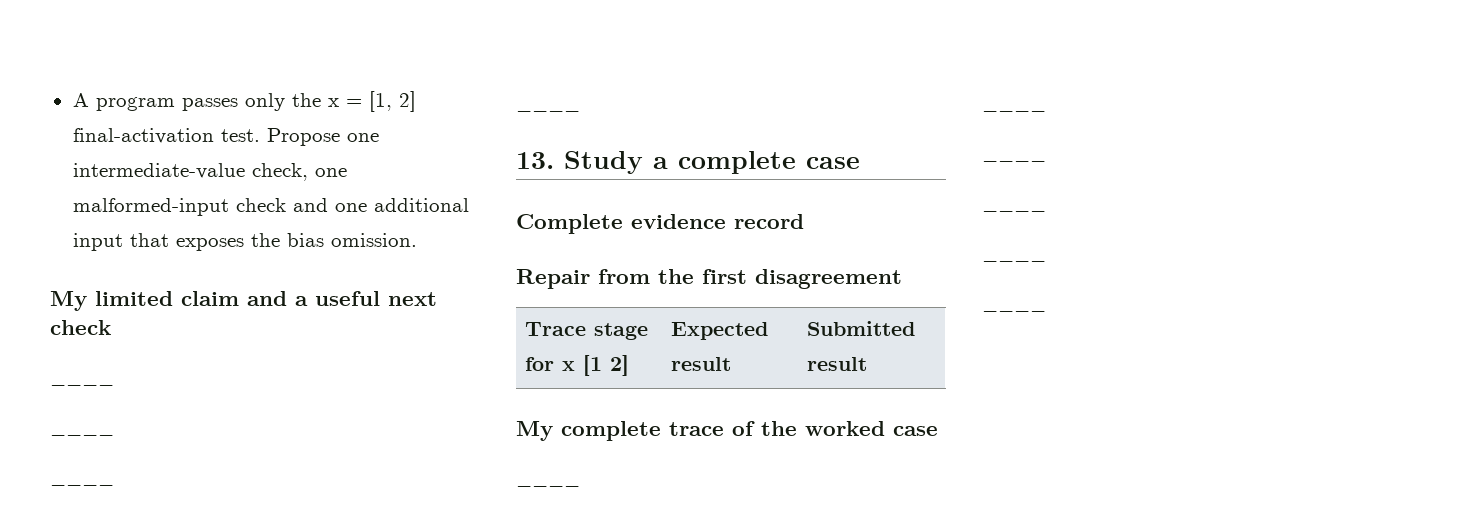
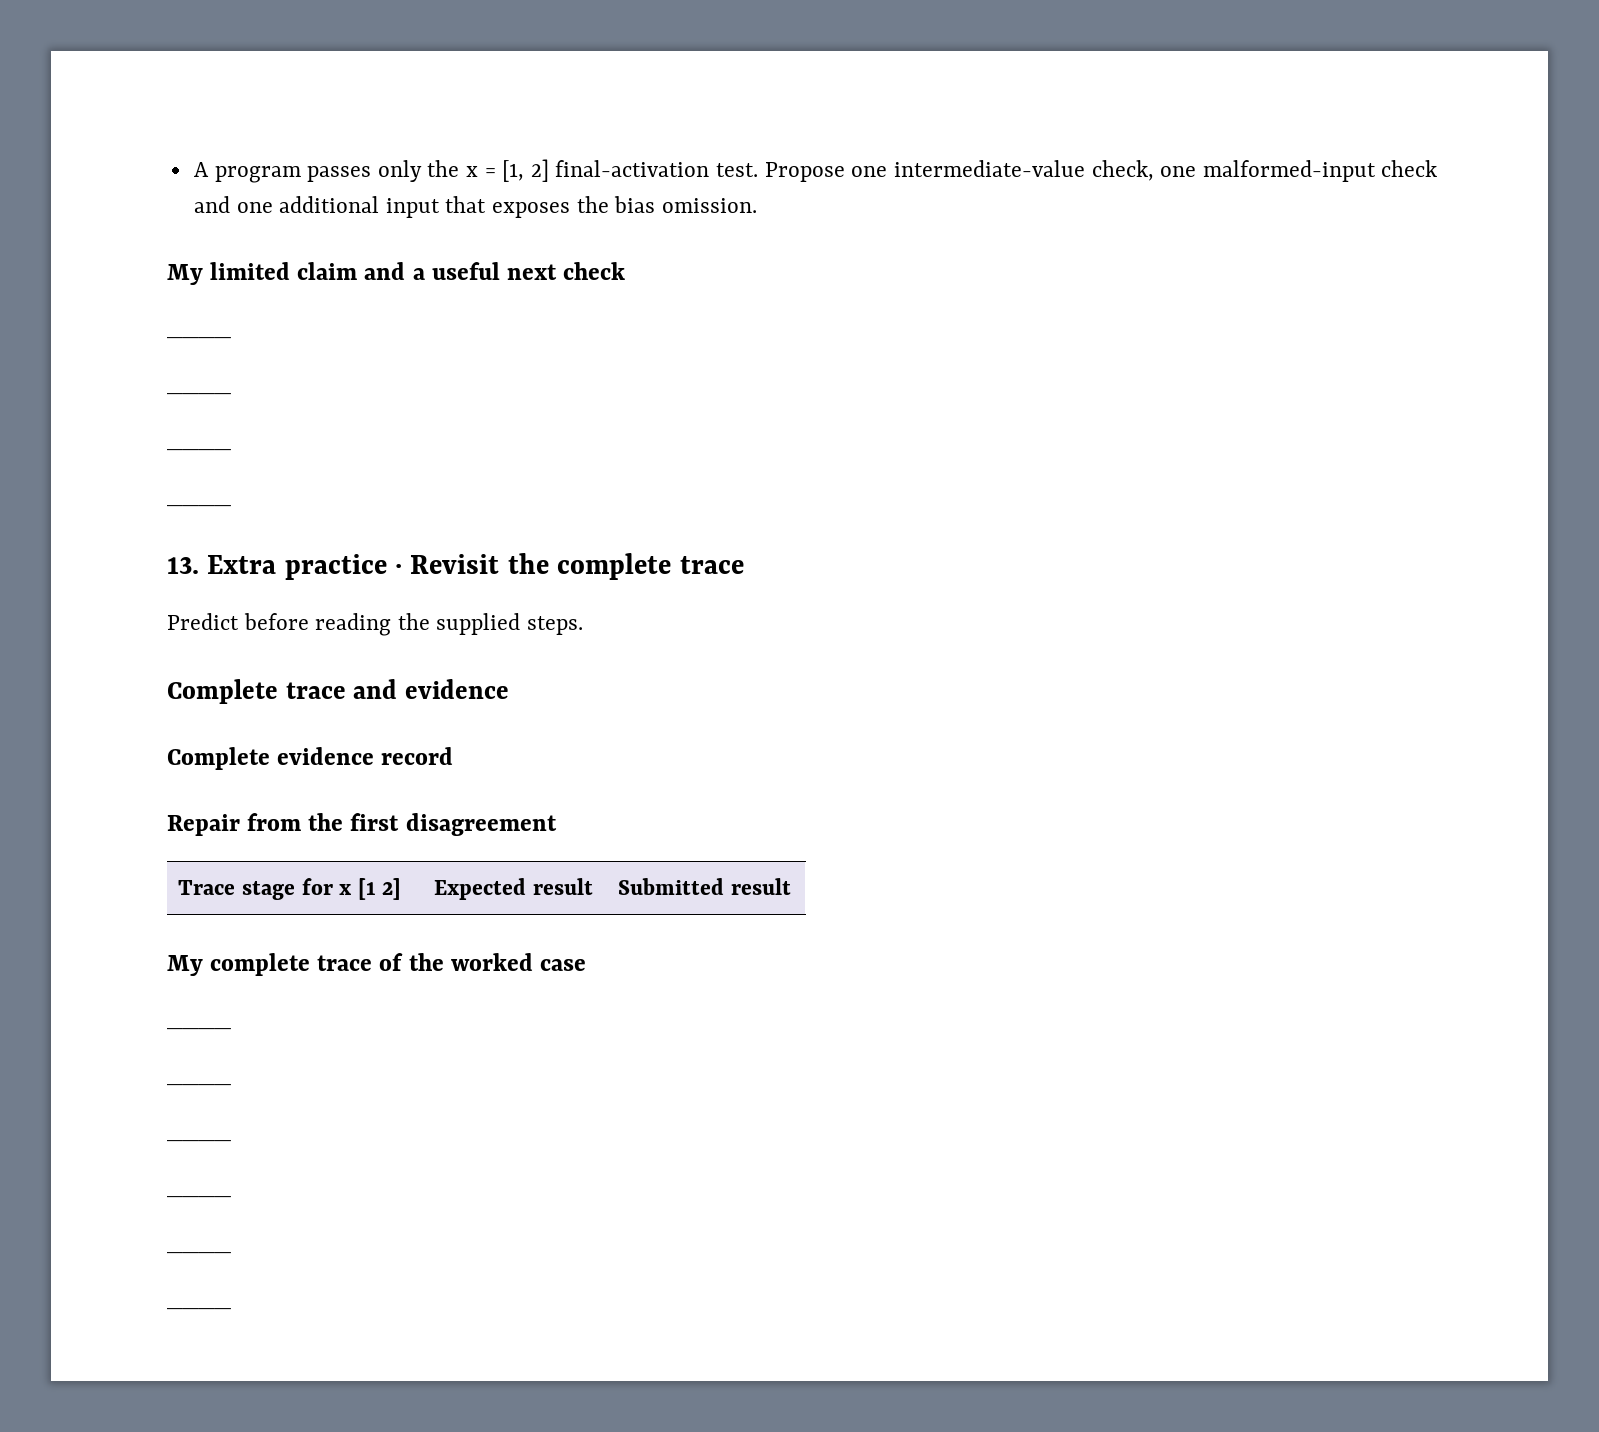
[564,151,860,174] Study a complete case -> [207,553,744,580] [167,613,584,636] [167,679,510,704] Extra practice · Revisit the complete trace // Predict before reading the supplied steps. // Complete trace and evidence

